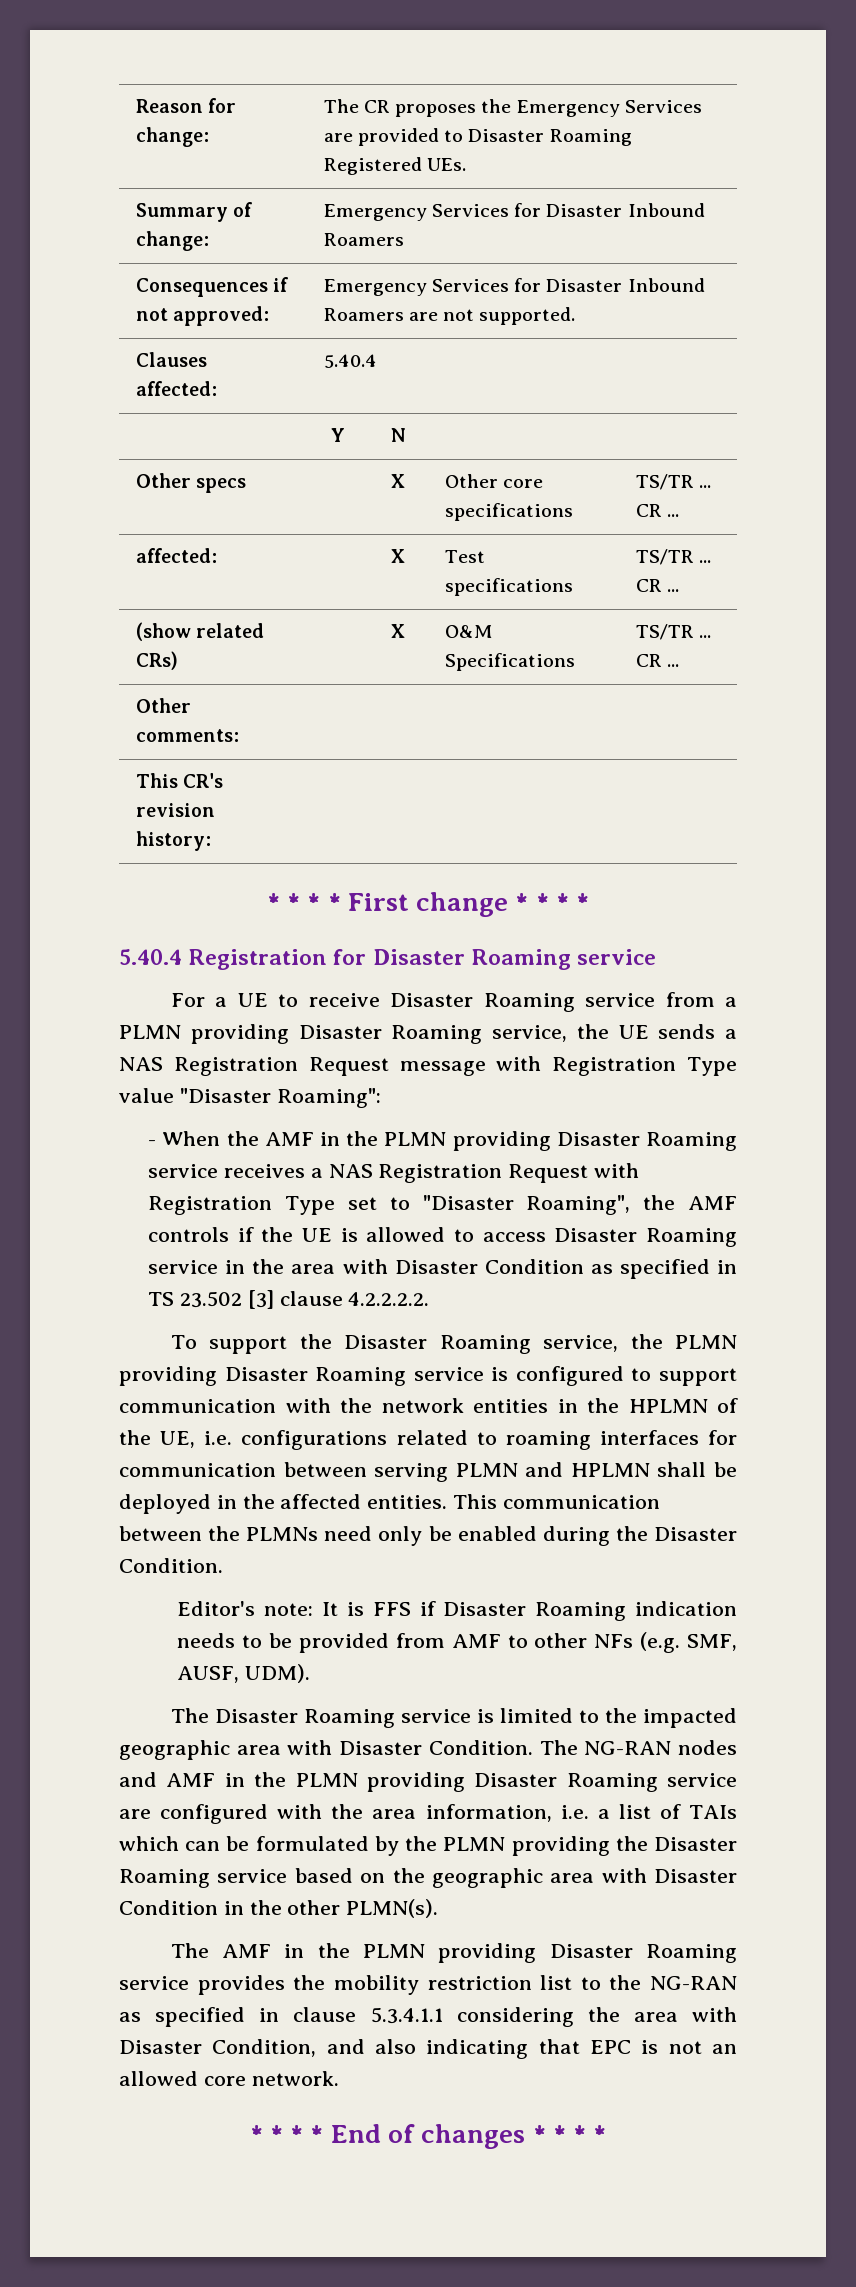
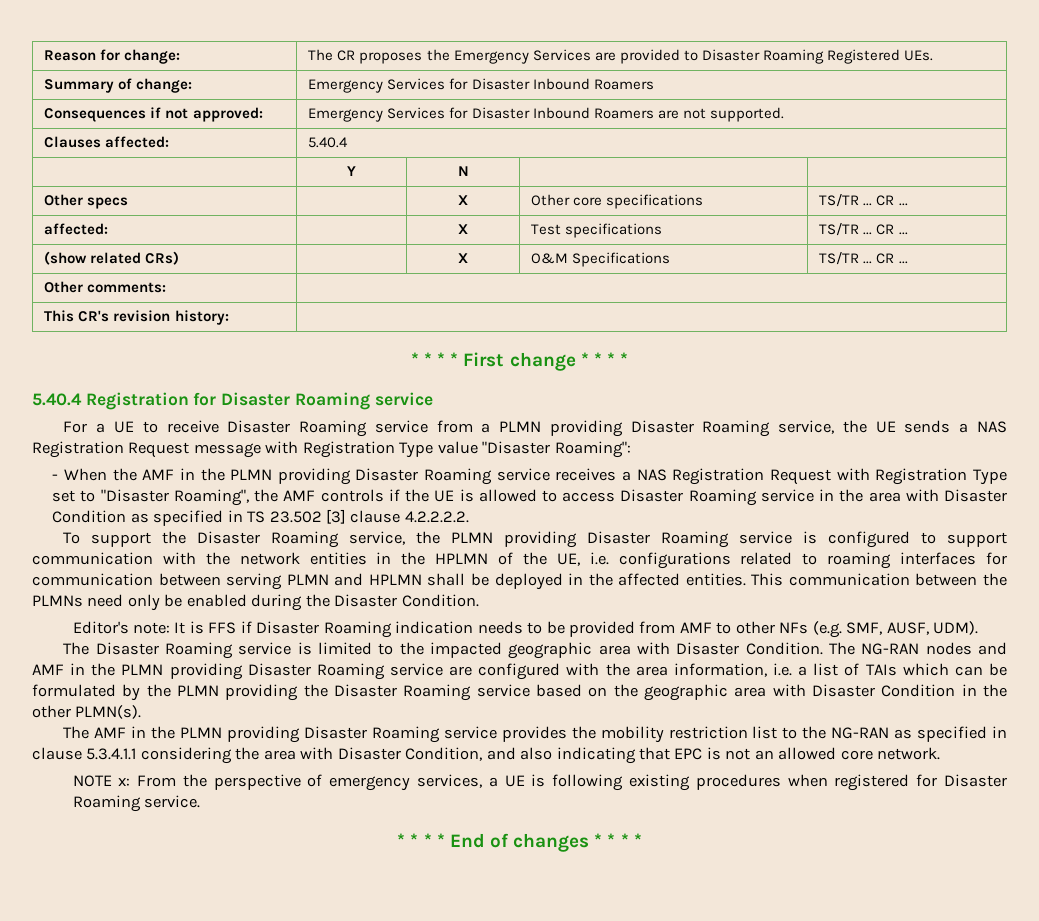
(339, 2078) none -> [72,774,1008,791] [72,795,200,812] // NOTE x: From the perspective of emergency services, a UE is following existing procedures when registered for Disaster Roaming service.

